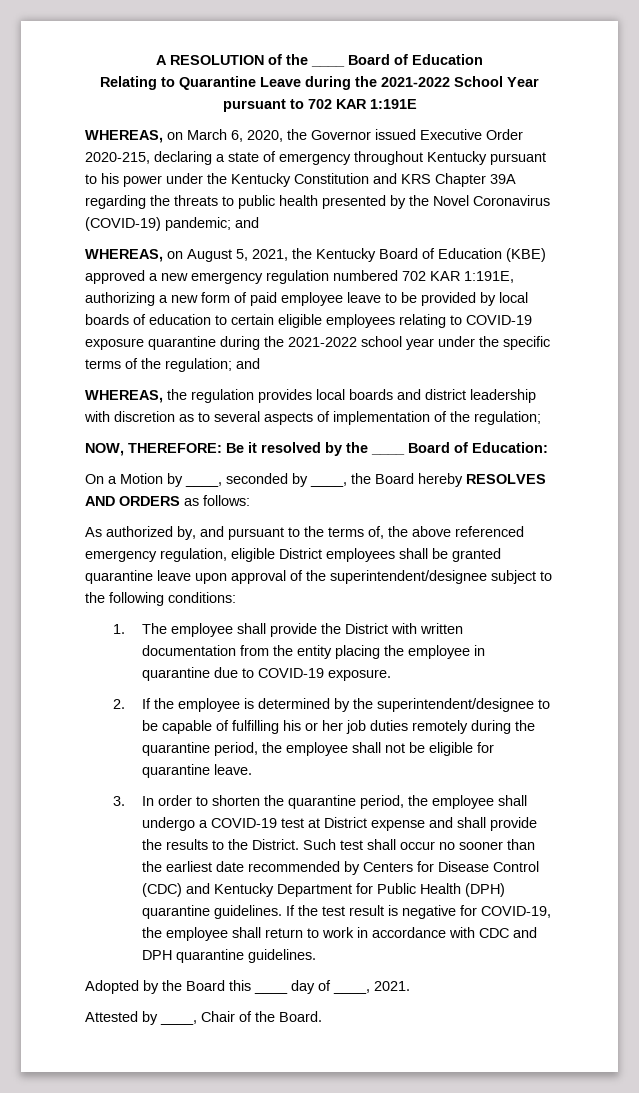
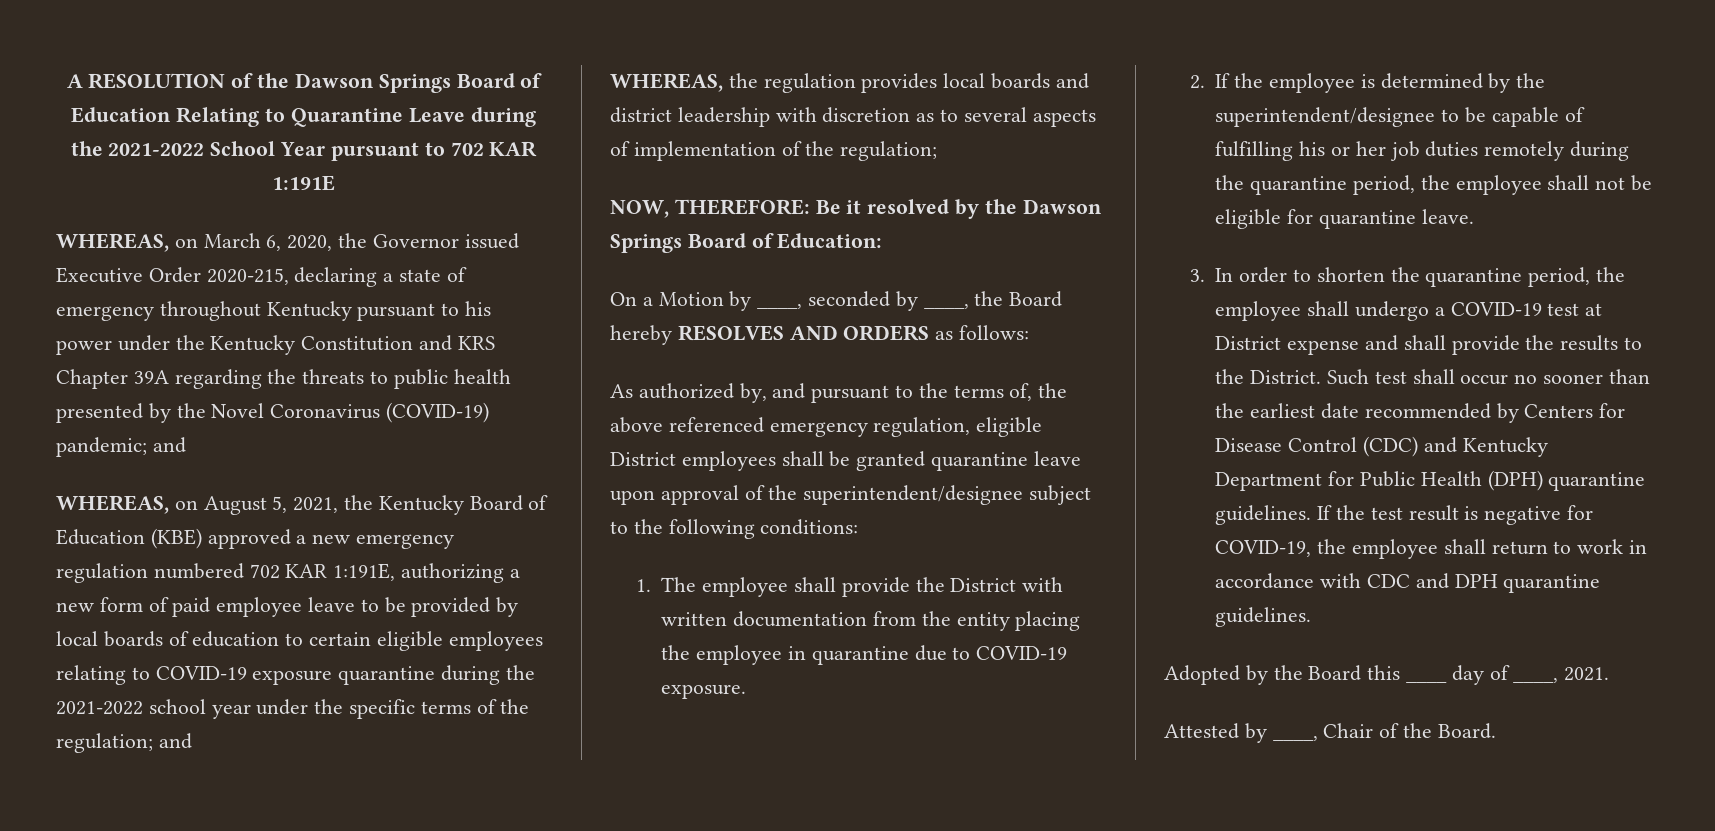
[311,65,345,67] [348,54,483,65] ____ Board of Education // -> [294,73,543,93] [71,107,172,123] Dawson Springs Board of Education
[371,453,405,455] ____ -> [1022,199,1102,214] [610,234,682,253] Dawson Springs

